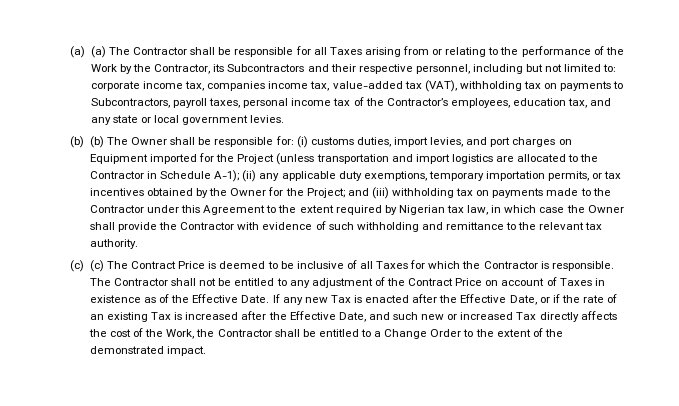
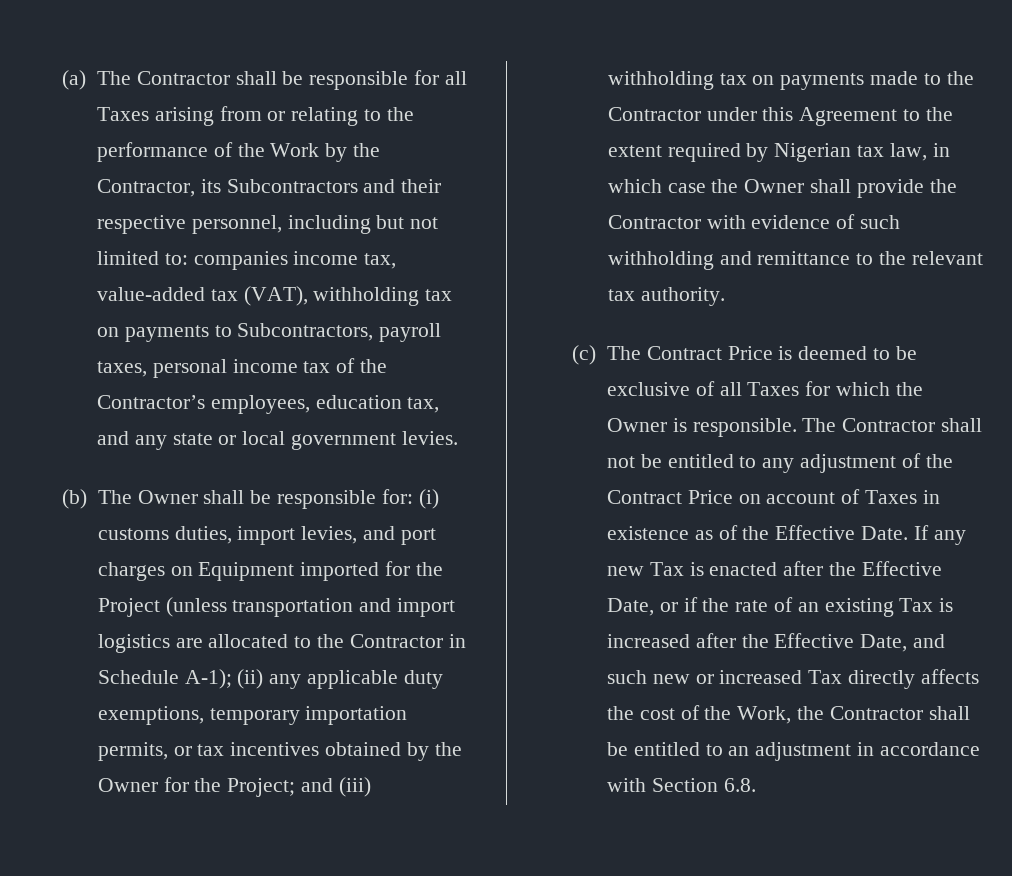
[70,46,106,58] (a) (a) -> [62,70,87,90] (a)
[90,81,205,91] corporate income tax, -> (188, 259) none
[89,136,104,148] (b) -> (88, 499) none
[89,260,104,272] (c) -> (597, 355) none
[296,261,344,269] inclusive -> [607,382,691,396] exclusive
[483,261,538,269] Contractor -> [607,418,668,432] Owner
[374,328,563,339] [89,346,207,356] a Change Order to the extent of the demonstrated impact. -> [728,742,980,761] [607,778,756,792] an adjustment in accordance with Section 6.8.

